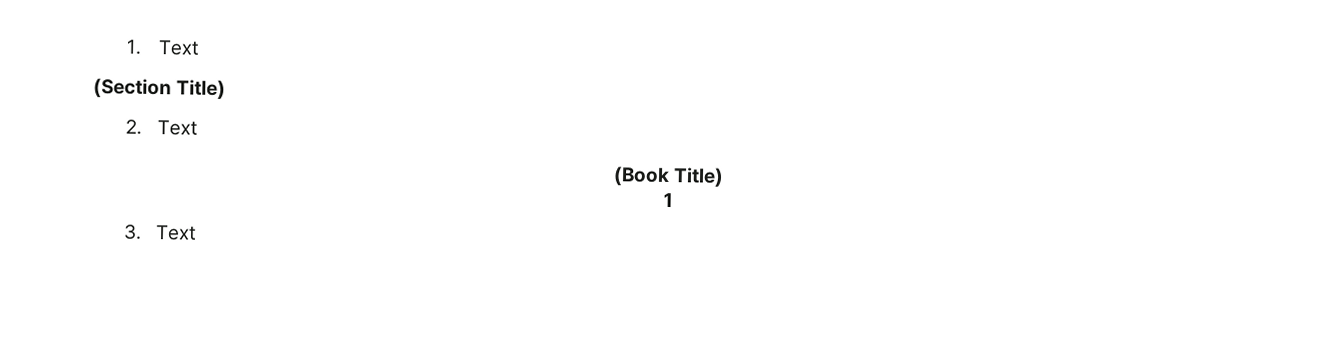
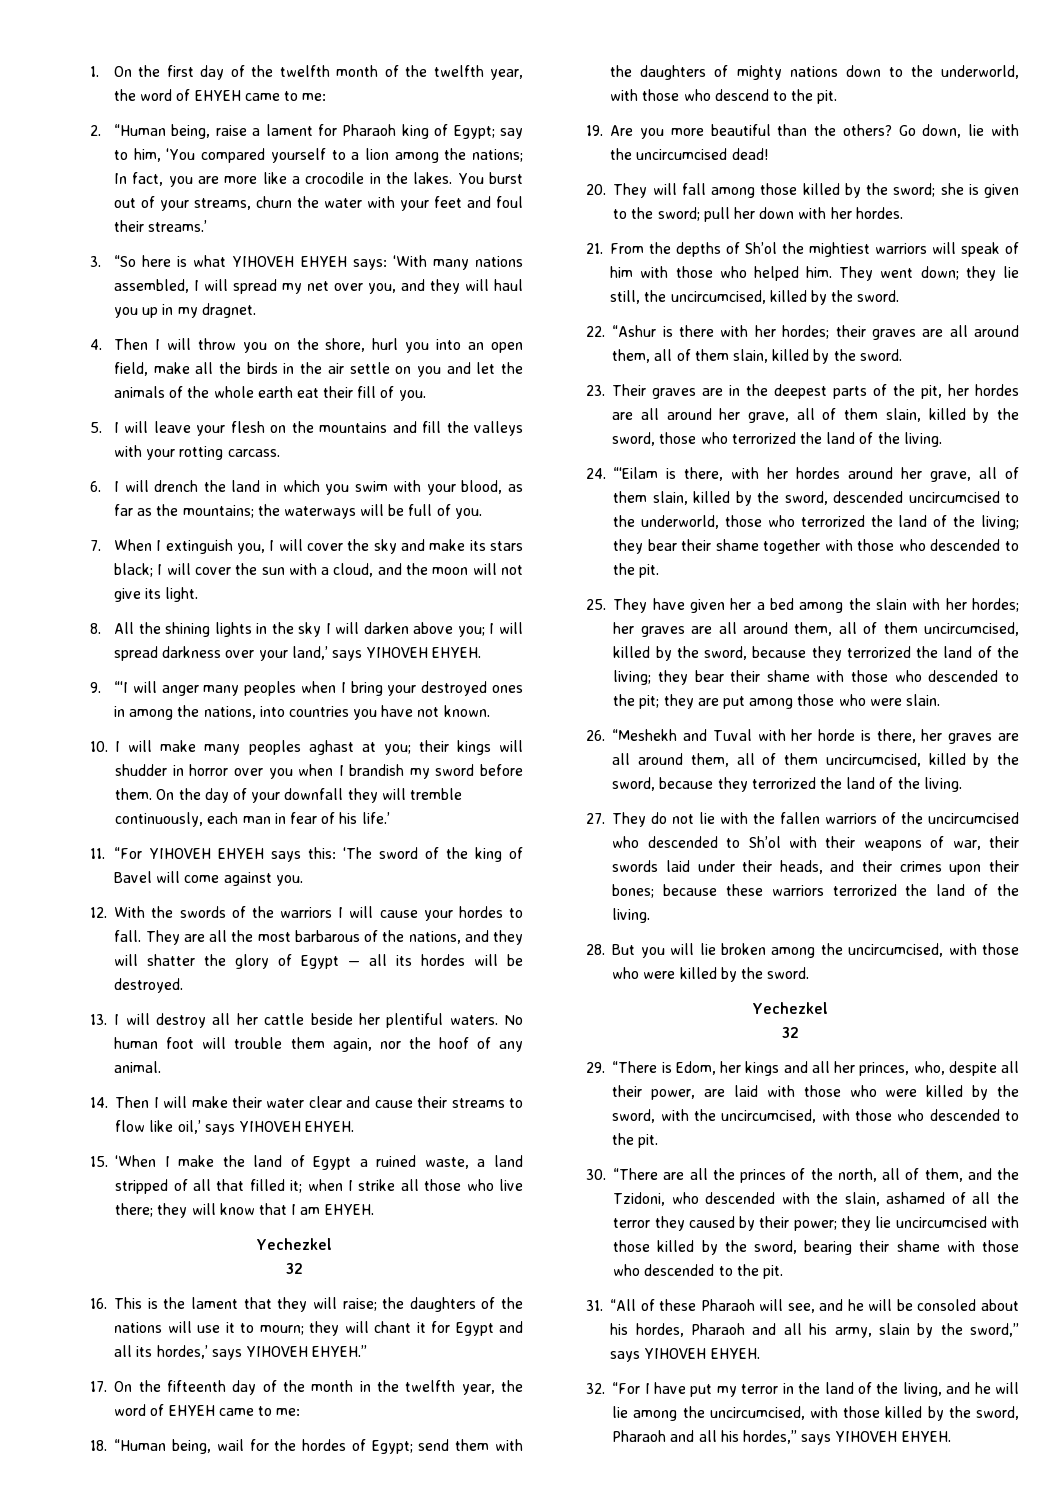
[158,40,201,56] [93,78,227,100] [124,119,199,136] [612,166,725,187] [663,192,673,208] [122,224,198,241] Text // (Section Title) // 2. Text // (Book Title) // 1 // 3. Text -> [114,65,523,80] [114,89,327,101] [89,124,523,139] [114,148,523,163] [114,172,523,187] [114,196,523,211] [114,220,208,232] [89,255,523,270] [114,279,523,294] [114,303,256,318] [89,338,523,353] [114,362,523,377] [114,386,426,401] [89,421,523,436] [114,445,280,460] [89,480,523,495] [114,504,482,519] [89,539,523,554] [114,563,523,577] [114,587,199,602] [89,622,523,637] [114,646,482,661] [89,681,523,696] [114,705,490,720] [89,740,523,755] [115,764,523,779] [115,788,462,803] [115,812,390,827] [89,847,523,862] [114,871,303,886] [89,906,523,921] [114,930,523,945] [114,954,523,969] [114,978,184,993] [89,1013,523,1028] [114,1037,523,1052] [114,1061,162,1073] [89,1096,523,1108] [115,1120,355,1135] [89,1155,523,1170] [115,1179,523,1194] [115,1203,374,1218] [256,1238,333,1250] [285,1263,303,1274] [89,1297,523,1312] [114,1321,523,1336] [114,1345,368,1360] [89,1380,523,1395] [114,1404,301,1416] [89,1439,523,1454] [610,65,1019,80] [610,89,838,104] [585,124,1019,139] [610,148,768,160] [585,183,1019,198] [613,207,903,222] [585,242,1019,257] [610,266,1019,281] [610,290,900,305] [585,325,1019,340] [612,349,902,364] [585,384,1019,399] [612,408,1019,423] [612,432,942,447] [585,467,1019,482] [613,491,1019,506] [613,515,1019,530] [613,539,1019,554] [613,563,660,578] [585,598,1019,613] [613,622,1019,637] [613,646,1019,661] [613,670,1019,685] [613,694,940,709] [585,729,1019,744] [612,753,1019,768] [612,777,962,792] [585,812,1019,827] [612,836,1019,851] [612,860,1019,875] [612,884,1019,898] [612,908,651,923] [585,943,1019,958] [612,967,810,982] [752,1002,829,1014] [781,1027,799,1038] [585,1061,1019,1076] [612,1085,1019,1100] [612,1109,1019,1123] [612,1133,659,1148] [585,1168,1019,1183] [613,1192,1019,1206] [613,1216,1019,1231] [613,1240,1019,1255] [613,1264,783,1279] [585,1299,1019,1313] [610,1323,1019,1338] [610,1348,760,1362] [585,1382,1020,1397] [612,1406,1019,1421] [612,1430,951,1445] On the first day of the twelfth month of the twelfth year, the word of EHYEH came to me: // 2. “Human being, raise a lament for Pharaoh king of Egypt; say to him, ‘You compared yourself to a lion among the nations; In fact, you are more like a crocodile in the lakes. You burst out of your streams, churn the water with your feet and foul their streams.’ // 3. “So here is what YIHOVEH EHYEH says: ‘With many nations assembled, I will spread my net over you, and they will haul you up in my dragnet. // 4. Then I will throw you on the shore, hurl you into an open field, make all the birds in the air settle on you and let the animals of the whole earth eat their fill of you. // 5. I will leave your flesh on the mountains and fill the valleys with your rotting carcass. // 6. I will drench the land in which you swim with your blood, as far as the mountains; the waterways will be full of you. // 7. When I extinguish you, I will cover the sky and make its stars black; I will cover the sun with a cloud, and the moon will not give its light. // 8. All the shining lights in the sky I will darken above you; I will spread darkness over your land,’ says YIHOVEH EHYEH. // 9. “‘I will anger many peoples when I bring your destroyed ones in among the nations, into countries you have not known. // 10. I will make many peoples aghast at you; their kings will shudder in horror over you when I brandish my sword before them. On the day of your downfall they will tremble continuously, each man in fear of his life.’ // 11. “For YIHOVEH EHYEH says this: ‘The sword of the king of Bavel will come against you. // 12. With the swords of the warriors I will cause your hordes to fall. They are all the most barbarous of the nations, and they will shatter the glory of Egypt — all its hordes will be destroyed. // 13. I will destroy all her cattle beside her plentiful waters. No human foot will trouble them again, nor the hoof of any animal. // 14. Then I will make their water clear and cause their streams to flow like oil,’ says YIHOVEH EHYEH. // 15. ‘When I make the land of Egypt a ruined waste, a land stripped of all that filled it; when I strike all those who live there; they will know that I am EHYEH. // Yechezkel // 32 // 16. This is the lament that they will raise; the daughters of the nations will use it to mourn; they will chant it for Egypt and all its hordes,’ says YIHOVEH EHYEH.” // 17. On the fifteenth day of the month in the twelfth year, the word of EHYEH came to me: // 18. “Human being, wail for the hordes of Egypt; send them with the daughters of mighty nations down to the underworld, with those who descend to the pit. // 19. Are you more beautiful than the others? Go down, lie with the uncircumcised dead! // 20. They will fall among those killed by the sword; she is given to the sword; pull her down with her hordes. // 21. From the depths of Sh’ol the mightiest warriors will speak of him with those who helped him. They went down; they lie still, the uncircumcised, killed by the sword. // 22. “Ashur is there with her hordes; their graves are all around them, all of them slain, killed by the sword. // 23. Their graves are in the deepest parts of the pit, her hordes are all around her grave, all of them slain, killed by the sword, those who terrorized the land of the living. // 24. “‘Eilam is there, with her hordes around her grave, all of them slain, killed by the sword, descended uncircumcised to the underworld, those who terrorized the land of the living; they bear their shame together with those who descended to the pit. // 25. They have given her a bed among the slain with her hordes; her graves are all around them, all of them uncircumcised, killed by the sword, because they terrorized the land of the living; they bear their shame with those who descended to the pit; they are put among those who were slain. // 26. “Meshekh and Tuval with her horde is there, her graves are all around them, all of them uncircumcised, killed by the sword, because they terrorized the land of the living. // 27. They do not lie with the fallen warriors of the uncircumcised who descended to Sh’ol with their weapons of war, their swords laid under their heads, and their crimes upon their bones; because these warriors terrorized the land of the living. // 28. But you will lie broken among the uncircumcised, with those who were killed by the sword. // Yechezkel // 32 // 29. “There is Edom, her kings and all her princes, who, despite all their power, are laid with those who were killed by the sword, with the uncircumcised, with those who descended to the pit. // 30. “There are all the princes of the north, all of them, and the Tzidoni, who descended with the slain, ashamed of all the terror they caused by their power; they lie uncircumcised with those killed by the sword, bearing their shame with those who descended to the pit. // 31. “All of these Pharaoh will see, and he will be consoled about his hordes, Pharaoh and all his army, slain by the sword,” says YIHOVEH EHYEH. // 32. “For I have put my terror in the land of the living, and he will lie among the uncircumcised, with those killed by the sword, Pharaoh and all his hordes,” says YIHOVEH EHYEH.

